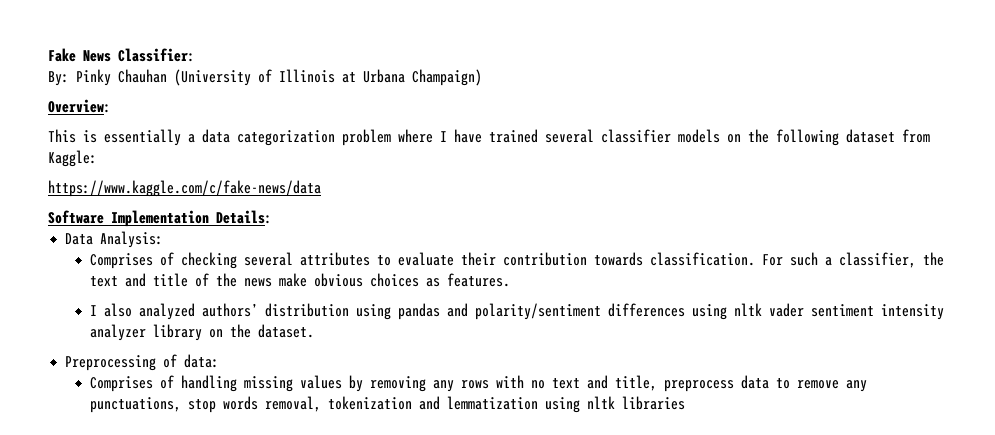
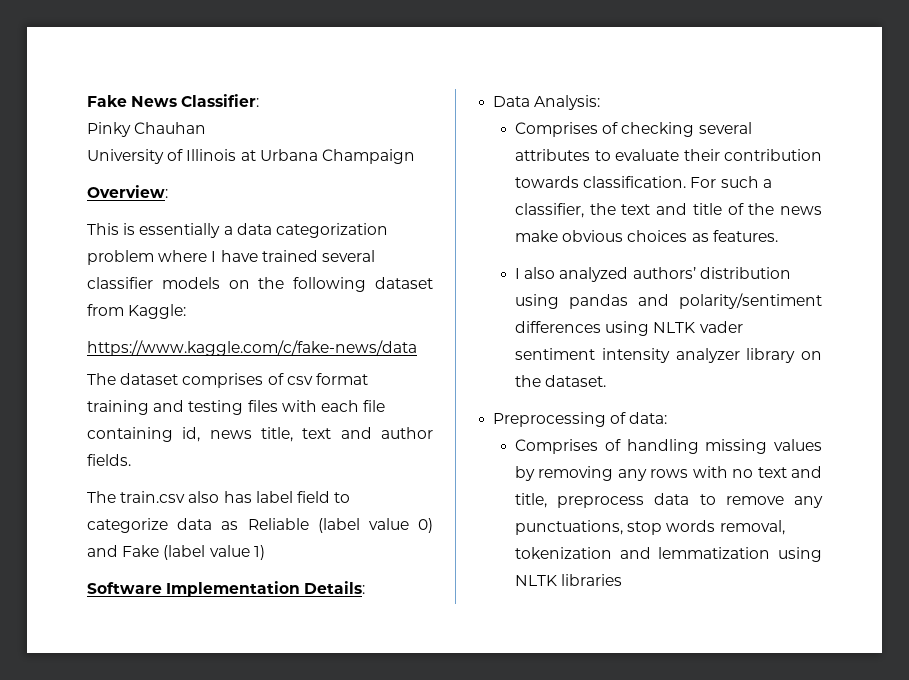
[48,71,69,86] By: -> (260, 100) none
[174,69,251,86] (University -> [87,149,164,164] // University
[412,69,482,86] Champaign) -> [321,149,415,164] Champaign
(321, 188) none -> [87,373,368,388] [87,400,386,415] [87,427,433,442] [87,454,131,466] [87,491,351,503] [87,518,433,533] [87,545,265,560] // The dataset comprises of csv format training and testing files with each file containing id, news title, text and author fields. // The train.csv also has label field to categorize data as Reliable (label value 0) and Fake (label value 1)
[734,303,763,316] nltk -> [653,322,696,333] NLTK
[587,396,616,409] nltk -> [514,575,557,586] NLTK

